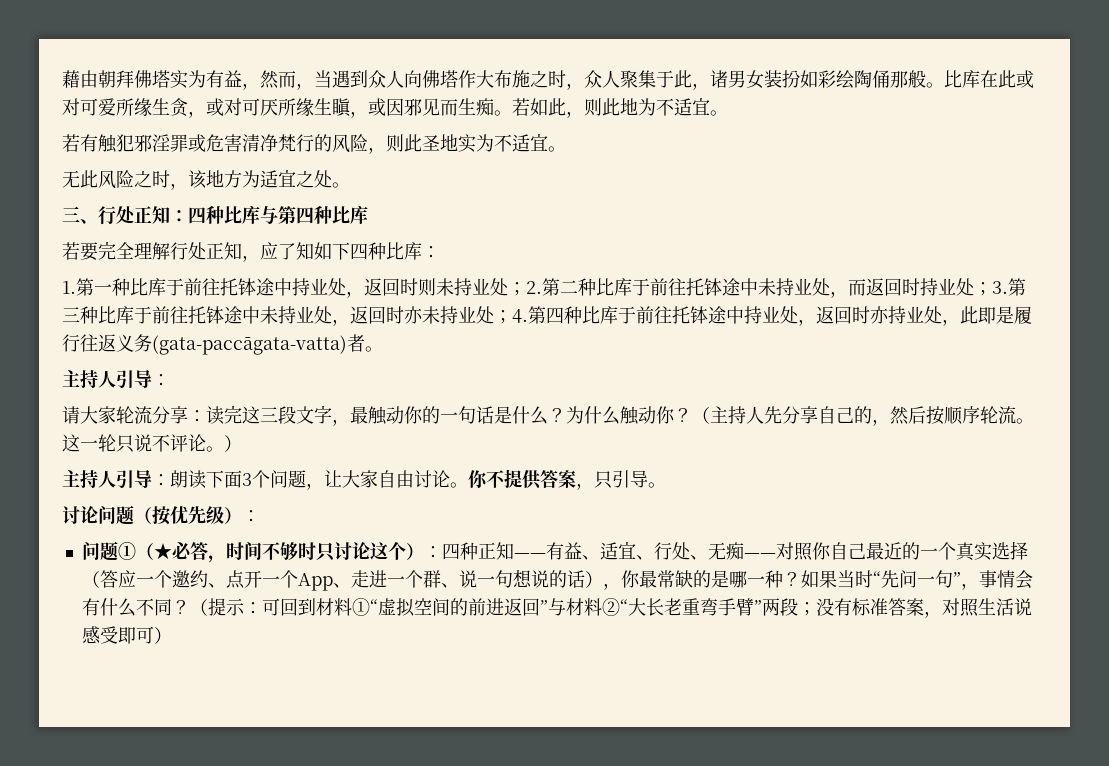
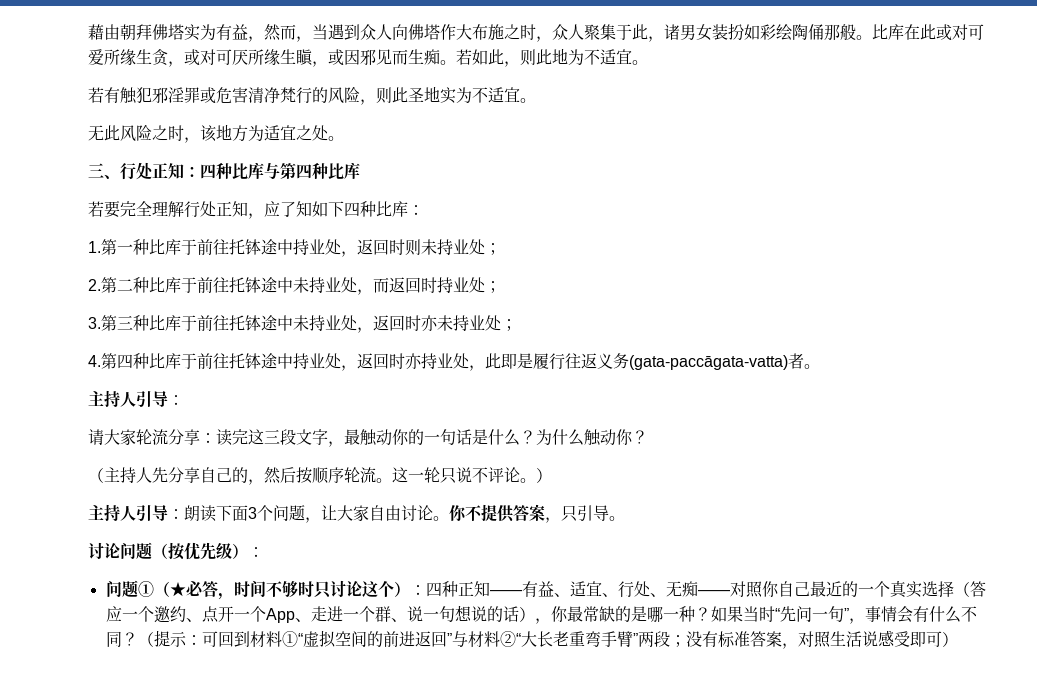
(526, 289) none -> (501, 249) //
(992, 289) none -> (501, 287) //
(512, 317) none -> (517, 325) //
(692, 415) none -> (648, 437) //

